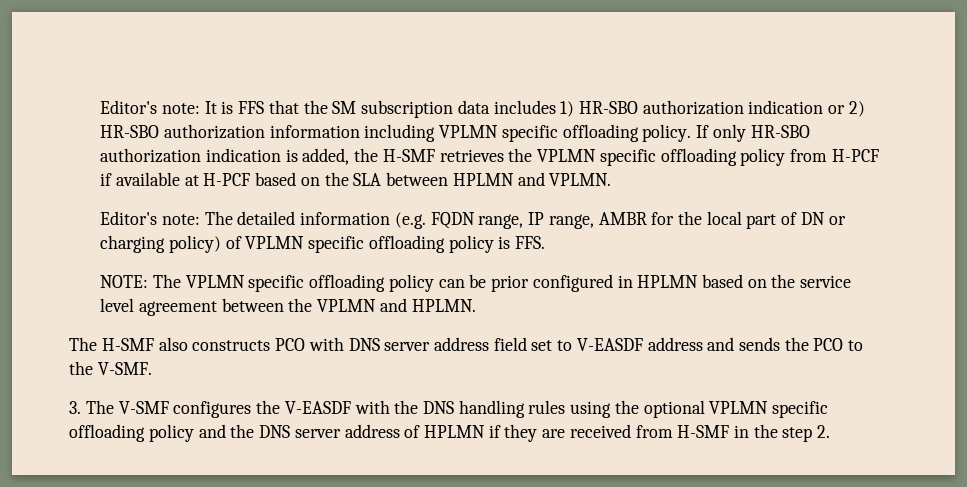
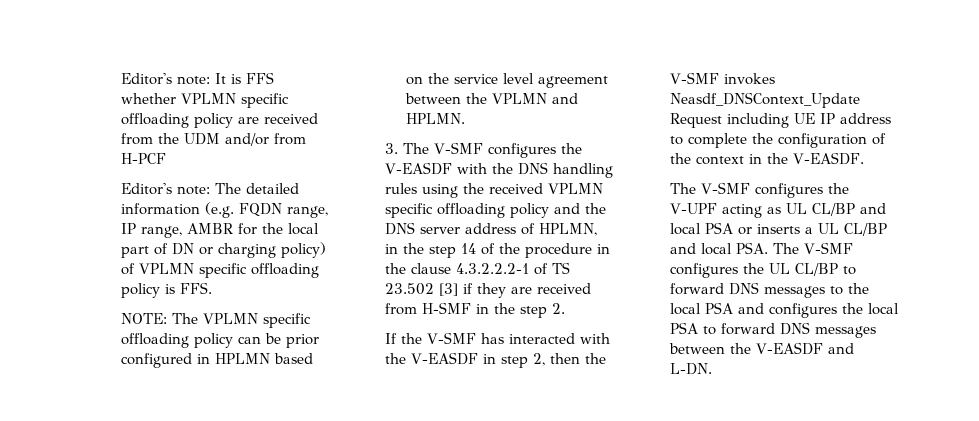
[268,100,865,118] [100,124,810,142] [100,148,879,166] [100,172,612,186] that the SM subscription data includes 1) HR-SBO authorization indication or 2) HR-SBO authorization information including VPLMN specific offloading policy. If only HR-SBO authorization indication is added, the H-SMF retrieves the VPLMN specific offloading policy from H-PCF if available at H-PCF based on the SLA between HPLMN and VPLMN. -> [120,93,289,108] [120,113,318,128] [120,133,306,146] [120,153,166,164] whether VPLMN specific offloading policy are received from the UDM and/or from H-PCF
[69,337,864,351] [69,361,152,375] // The H-SMF also constructs PCO with DNS server address field set to V-EASDF address and sends the PCO to the V-SMF. -> (465, 118) none
[643,400,705,418] optional -> [489,183,544,194] received
[423,425,485,438] HPLMN -> [539,223,598,236] [385,243,611,258] [385,262,571,275] [385,283,459,296] HPLMN, in the step 14 of the procedure in the clause 4.3.2.2.2-1 of TS 23.502 [3]
(831, 431) none -> [385,332,611,344] [385,352,607,368] [670,72,776,85] [670,92,861,108] [670,113,892,128] [670,133,887,148] [670,152,865,165] [670,182,850,198] [670,203,887,218] [670,222,888,236] [670,242,854,255] [670,263,857,278] [670,282,870,298] [670,302,900,318] [670,322,877,338] [669,342,855,355] [670,363,713,375] // If the V-SMF has interacted with the V-EASDF in step 2, then the V-SMF invokes Neasdf_DNSContext_Update Request including UE IP address to complete the configuration of the context in the V-EASDF. // The V-SMF configures the V-UPF acting as UL CL/BP and local PSA or inserts a UL CL/BP and local PSA. The V-SMF configures the UL CL/BP to forward DNS messages to the local PSA and configures the local PSA to forward DNS messages between the V-EASDF and L-DN.

